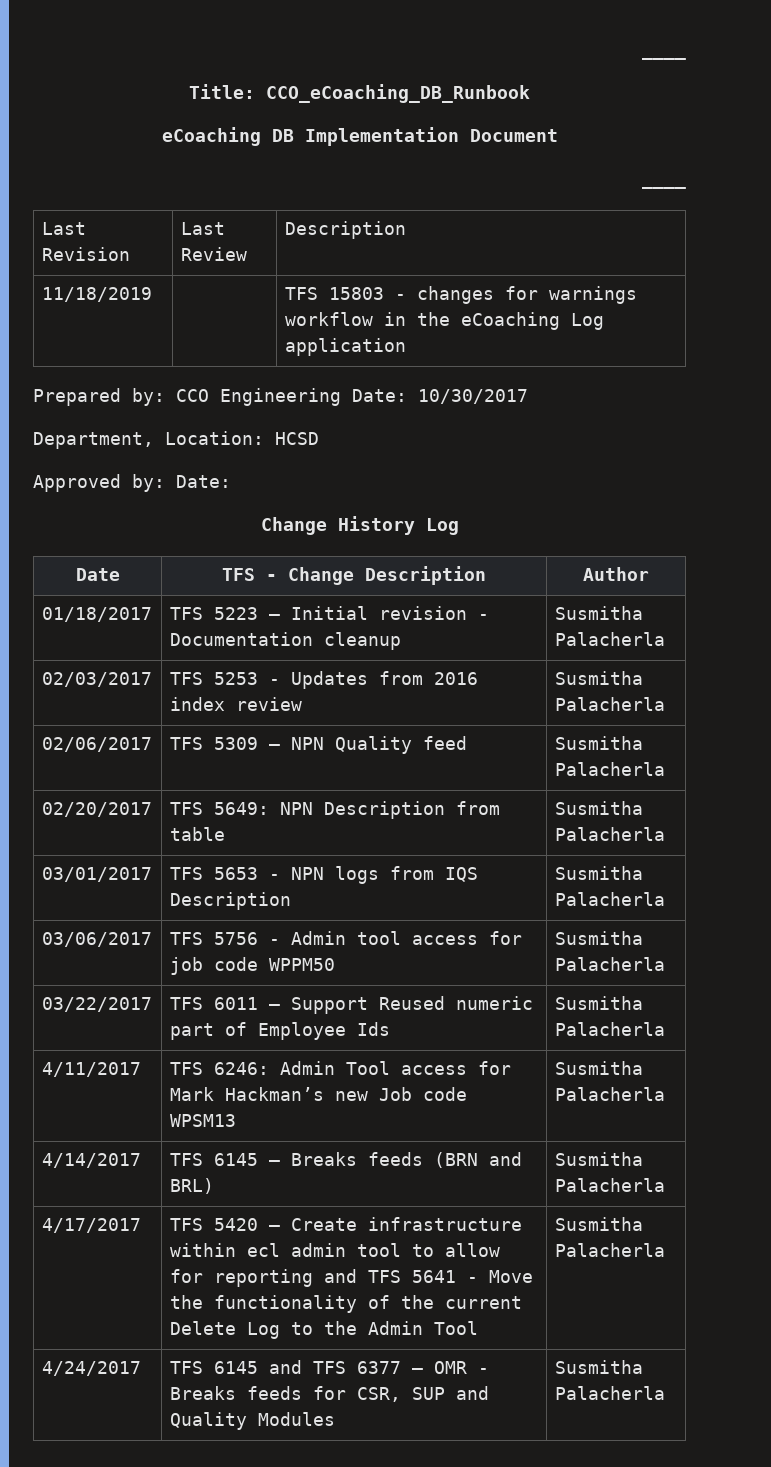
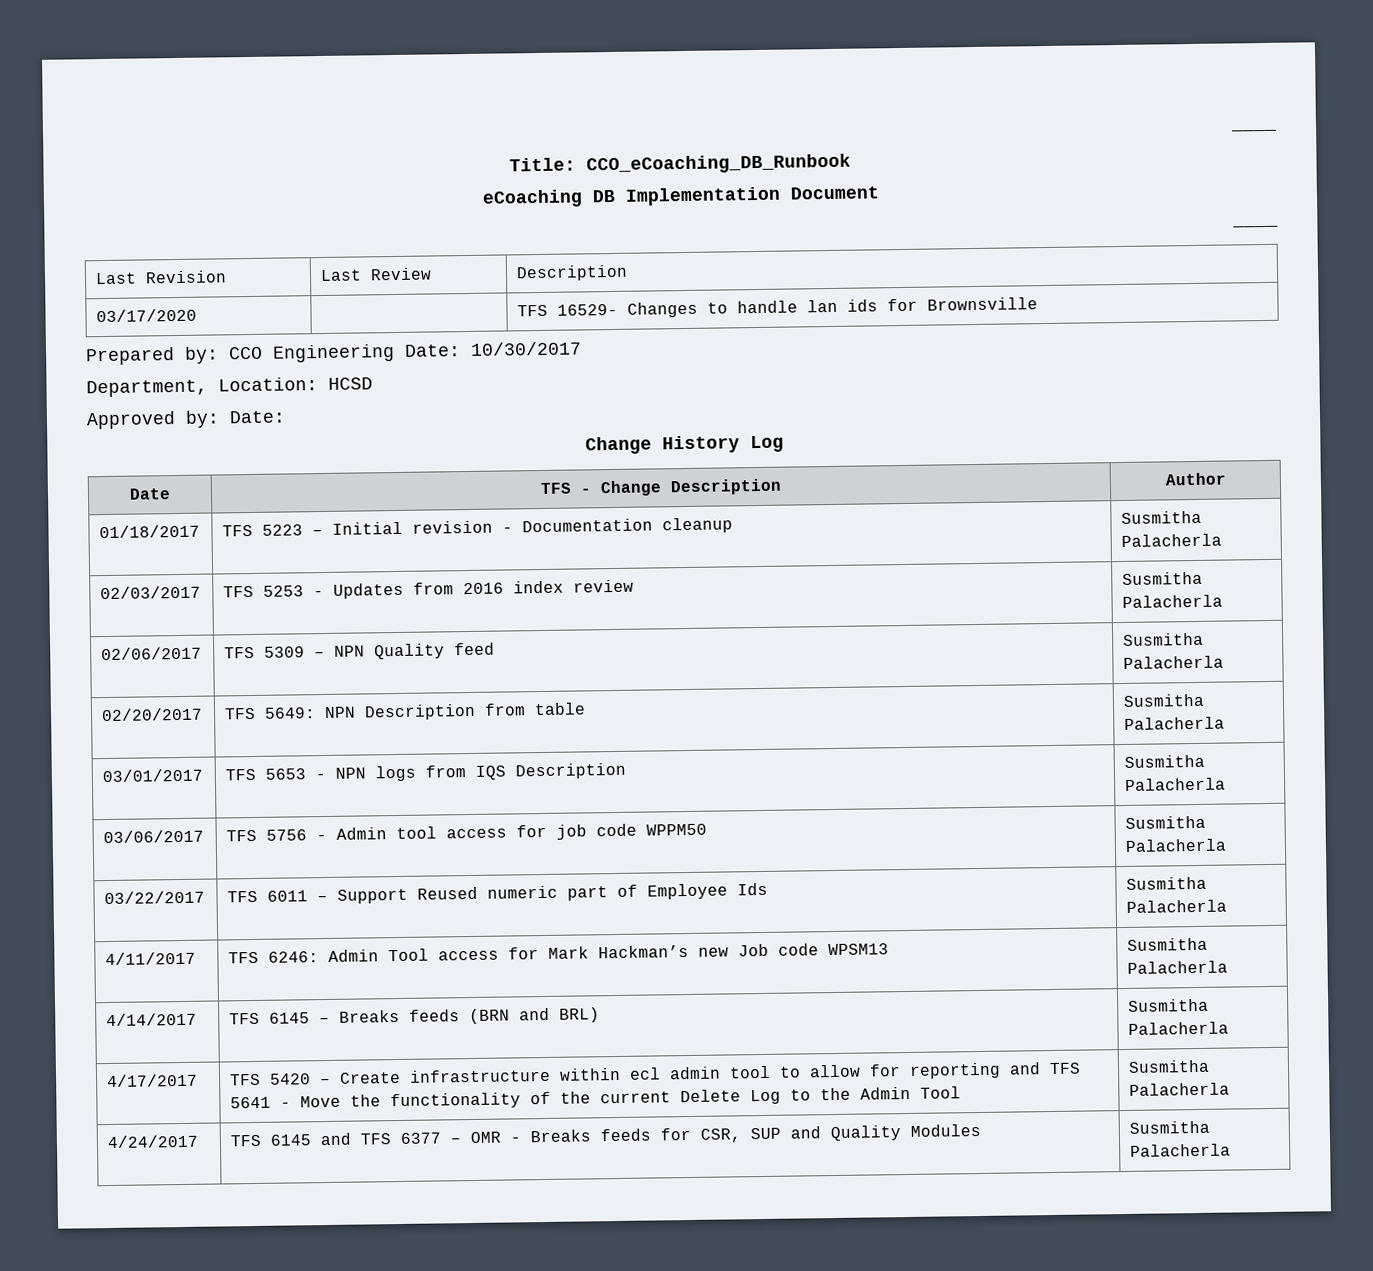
[41,287,152,302] [284,286,637,304] [284,312,604,330] [284,338,406,356] 11/18/2019 | | TFS 15803 - changes for warnings workflow in the eCoaching Log application -> [96,308,198,323] [517,297,1039,318] 03/17/2020 | | TFS 16529- Changes to handle lan ids for Brownsville

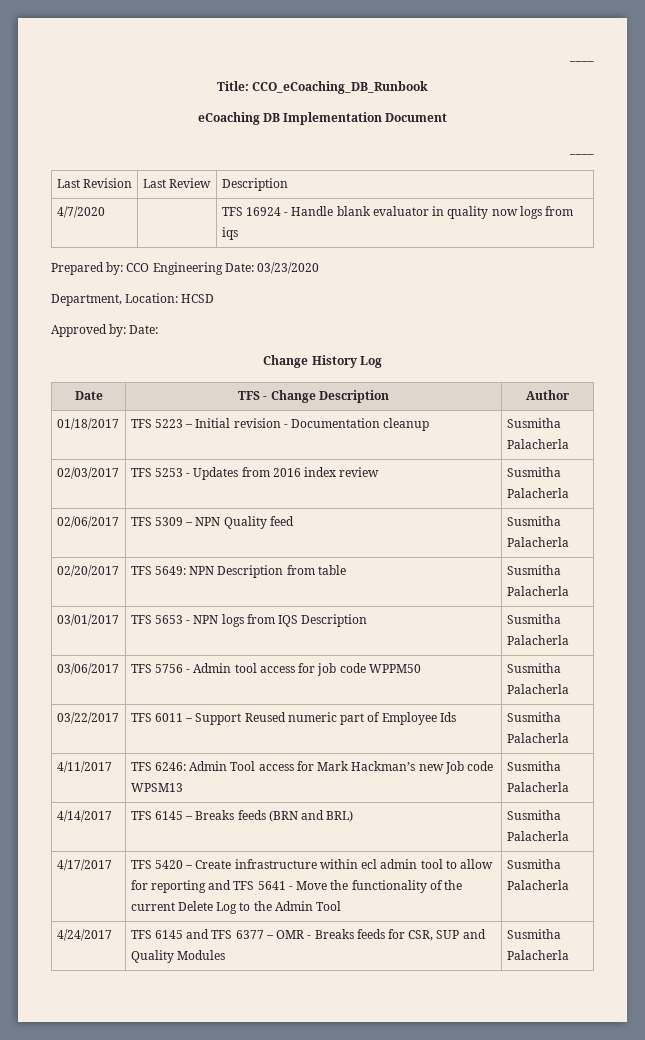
[96,308,198,323] [517,297,1039,318] 03/17/2020 | | TFS 16529- Changes to handle lan ids for Brownsville -> [56,206,105,218] [221,206,574,219] [221,227,238,240] 4/7/2020 | | TFS 16924 - Handle blank evaluator in quality now logs from iqs
[470,341,582,356] 10/30/2017 -> [257,262,320,274] 03/23/2020

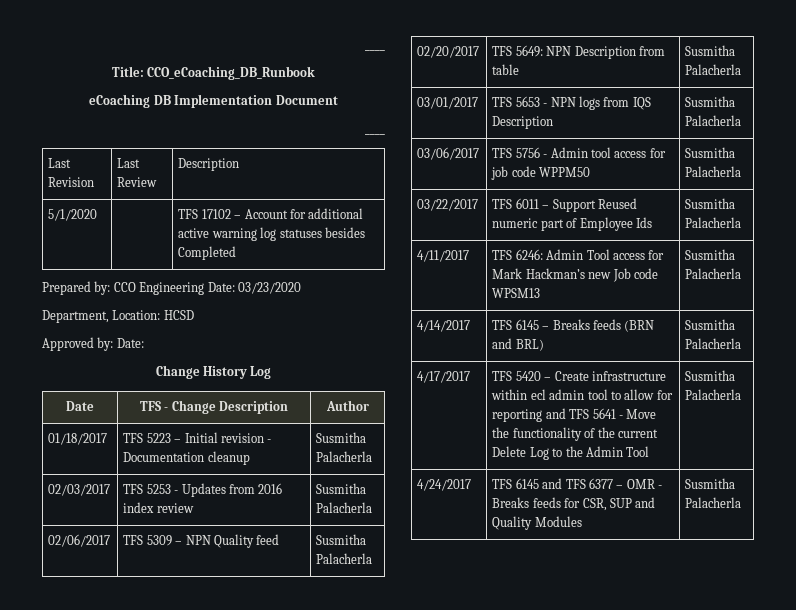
[56,206,105,218] [221,206,574,219] [221,227,238,240] 4/7/2020 | | TFS 16924 - Handle blank evaluator in quality now logs from iqs -> [48,209,98,221] [178,208,364,219] [178,227,365,241] [178,246,237,260] 5/1/2020 | | TFS 17102 – Account for additional active warning log statuses besides Completed

